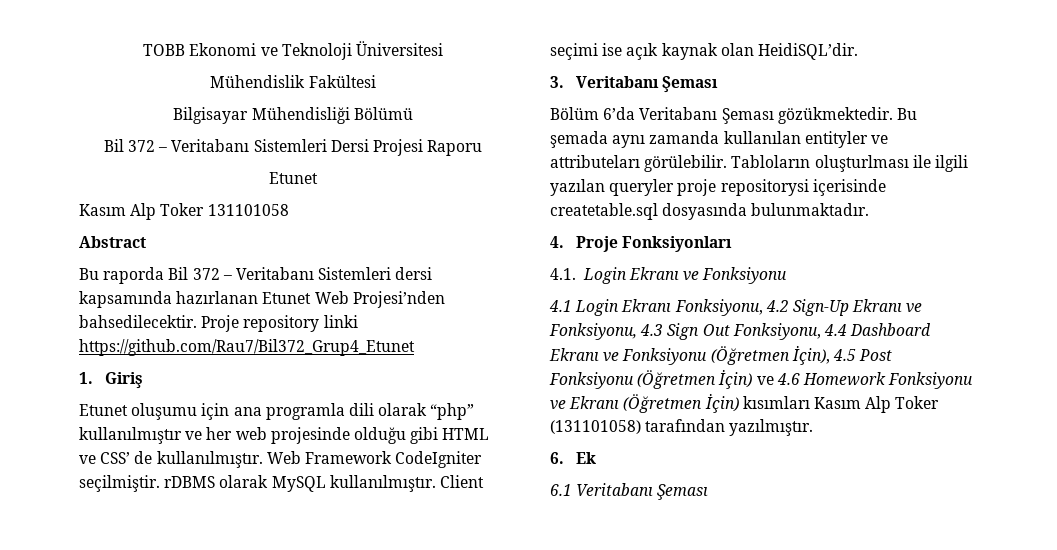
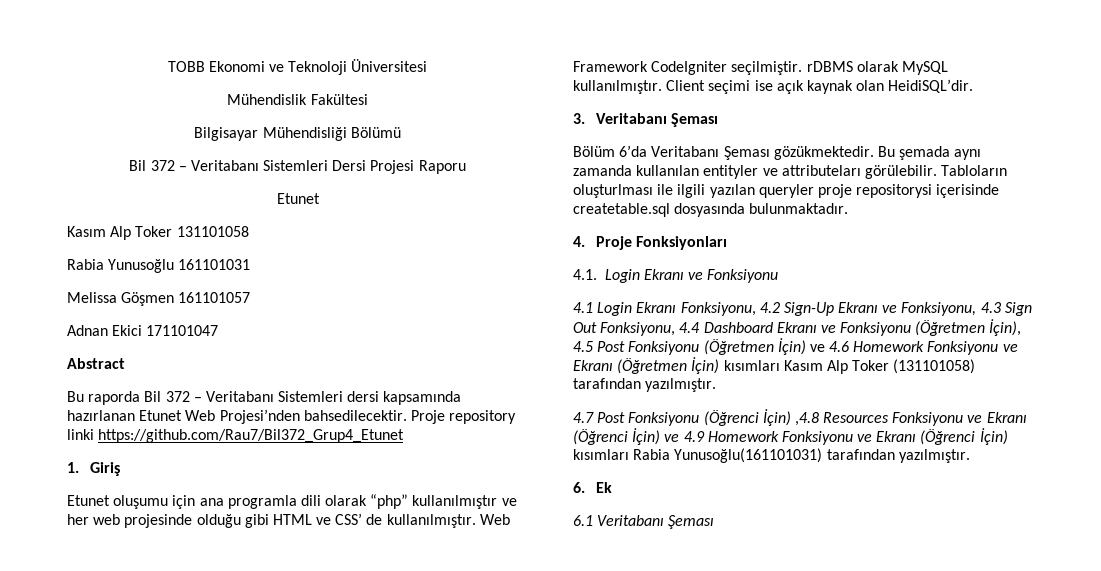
(289, 210) none -> [67,259,251,273] [67,292,251,306] [67,325,219,336] // Rabia Yunusoğlu 161101031 // Melissa Göşmen 161101057 // Adnan Ekici 171101047
(814, 427) none -> [573,409,1027,426] [573,428,1008,445] [573,448,970,463] // 4.7 Post Fonksiyonu (Öğrenci İçin) ,4.8 Resources Fonksiyonu ve Ekranı (Öğrenci İçin) ve 4.9 Homework Fonksiyonu ve Ekranı (Öğrenci İçin) kısımları Rabia Yunusoğlu(161101031) tarafından yazılmıştır.

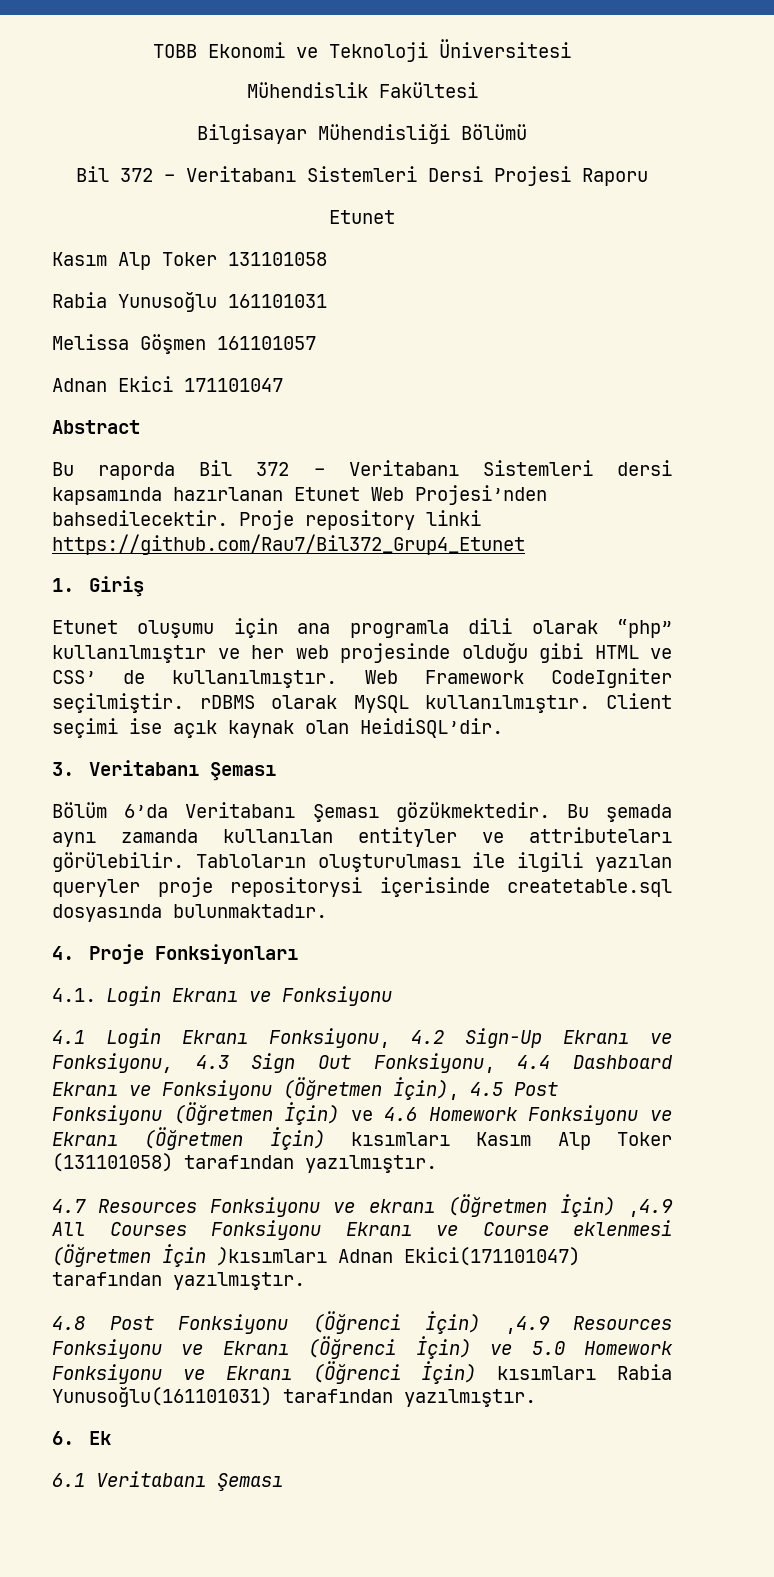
[573,184,653,198] oluşturlması -> [317,854,461,872] oluşturulması
(594, 417) none -> [98,1194,673,1217] [52,1220,672,1240] [52,1244,580,1267] [52,1272,305,1290] [52,1316,85,1330] Resources Fonksiyonu ve ekranı (Öğretmen İçin) ,4.9 All Courses Fonksiyonu Ekranı ve Course eklenmesi (Öğretmen İçin )kısımları Adnan Ekici(171101047) tarafından yazılmıştır. // 4.8
[794,412,819,426] ,4.8 -> [504,1316,550,1334] ,4.9
[683,431,705,442] 4.9 -> [531,1341,565,1355] 5.0

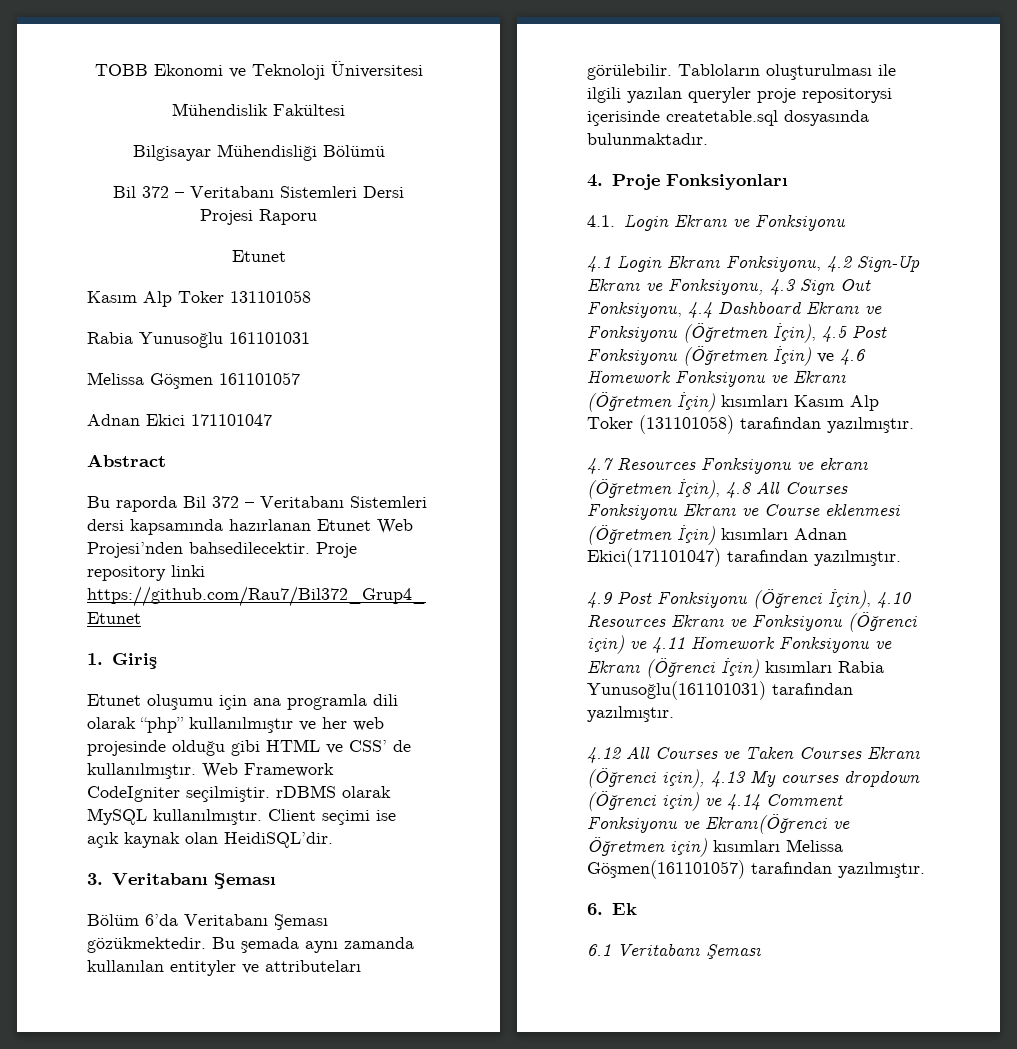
[559,1194,673,1217] İçin) ,4.9 -> [677,479,751,499] İçin), 4.8
[162,1244,327,1267] İçin )kısımları -> [677,525,788,545] İçin) kısımları
[52,1316,85,1330] 4.8 -> [587,592,612,608] 4.9
[425,1311,672,1334] [52,1336,565,1359] İçin) ,4.9 Resources Fonksiyonu ve Ekranı (Öğrenci İçin) ve 5.0 -> [828,589,911,609] [587,611,917,632] [587,635,685,654] İçin), 4.10 Resources Ekranı ve Fonksiyonu (Öğrenci için) ve 4.11
(536, 1398) none -> [587,746,920,763] [587,767,920,788] [587,790,843,811] [587,813,850,834] [587,836,843,857] [587,860,925,879] // 4.12 All Courses ve Taken Courses Ekranı (Öğrenci için), 4.13 My courses dropdown (Öğrenci için) ve 4.14 Comment Fonksiyonu ve Ekranı(Öğrenci ve Öğretmen için) kısımları Melissa Göşmen(161101057) tarafından yazılmıştır.

